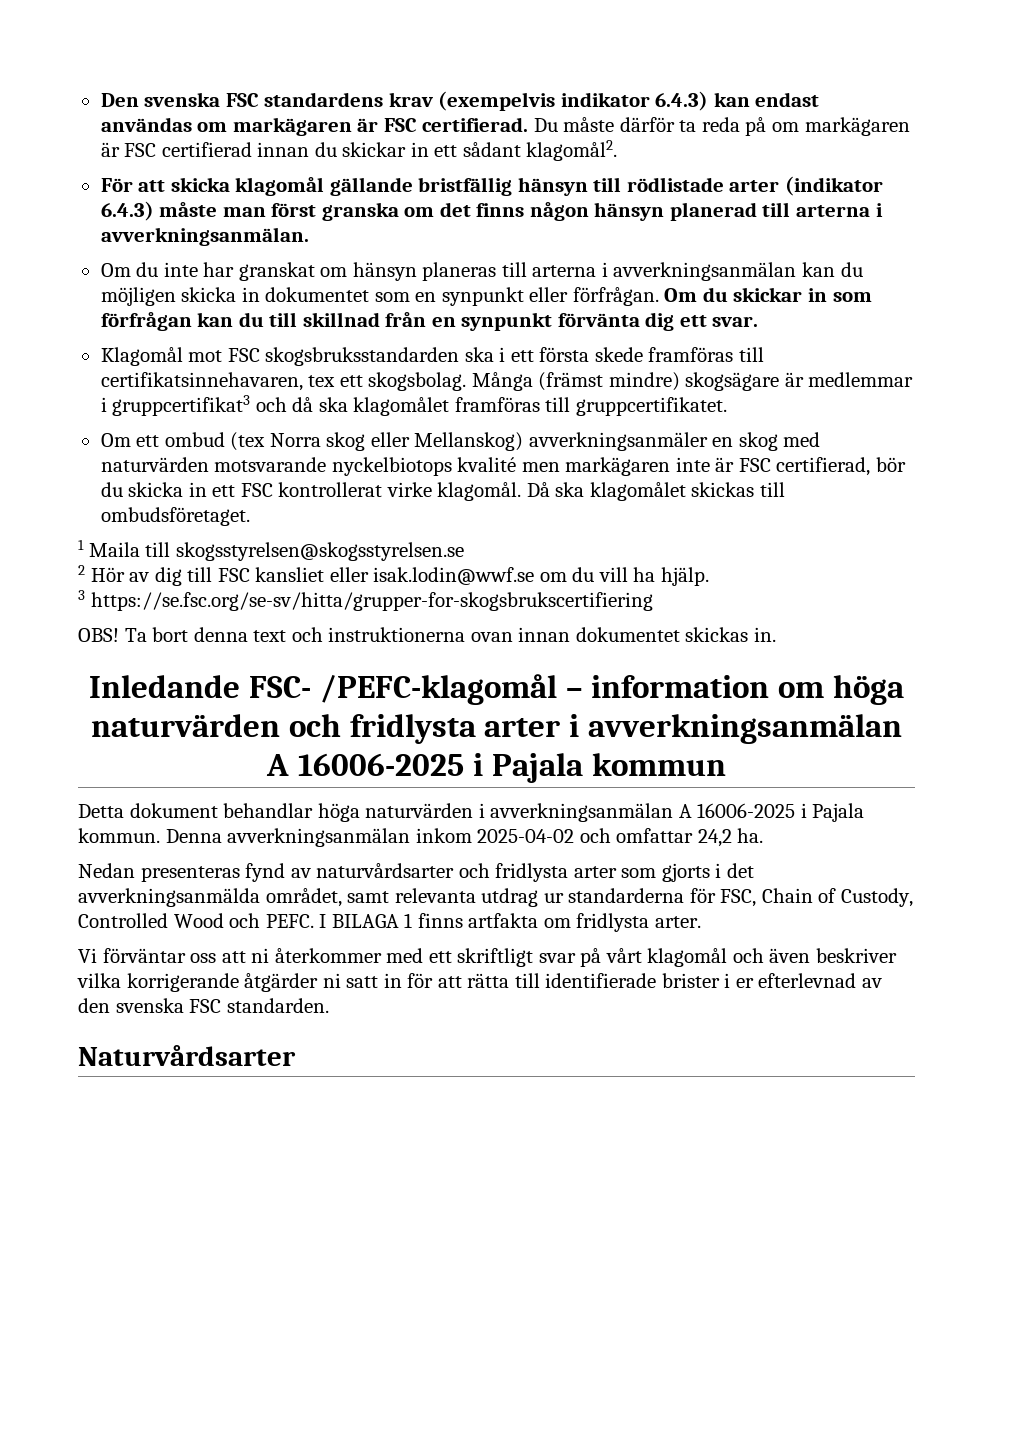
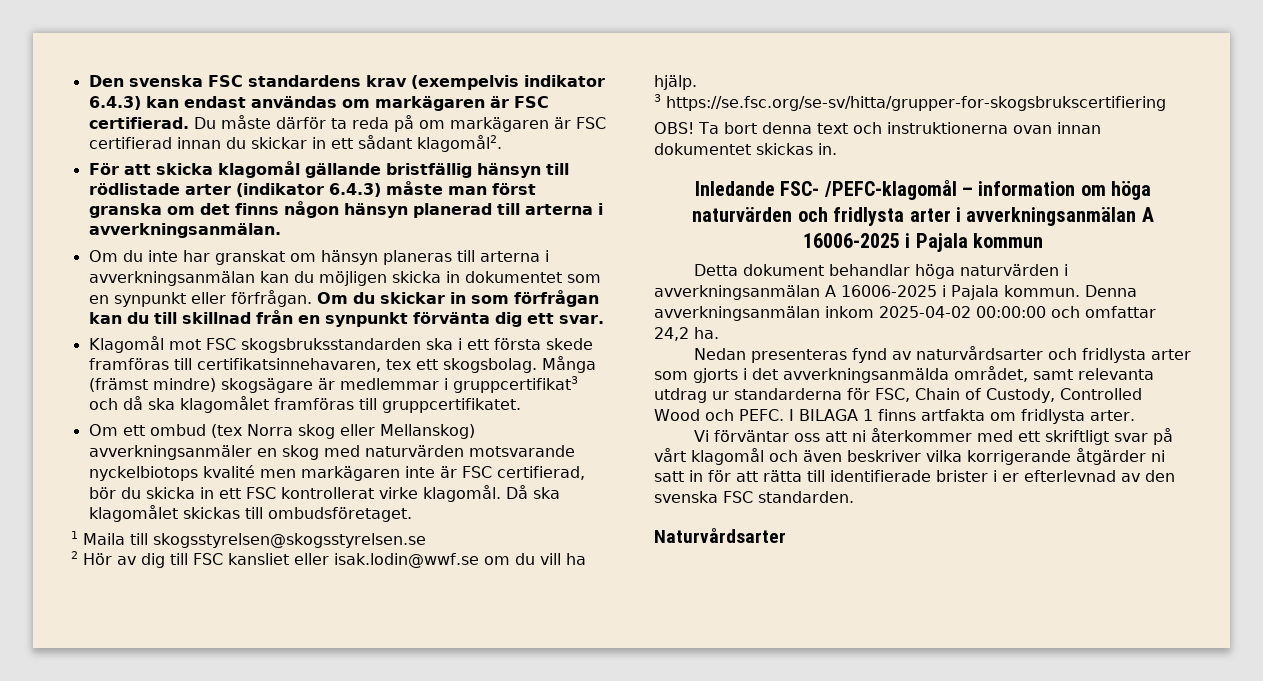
(575, 836) none -> [976,306,1046,318] 00:00:00

